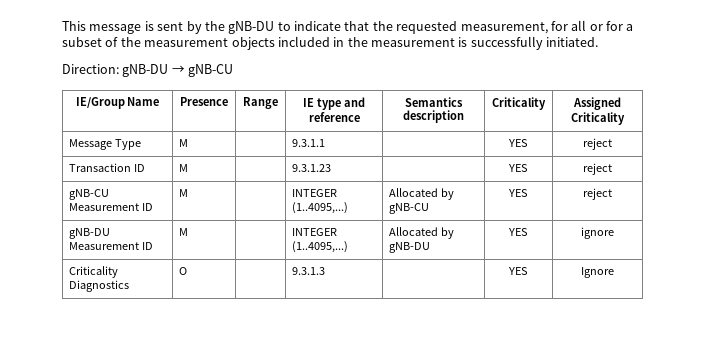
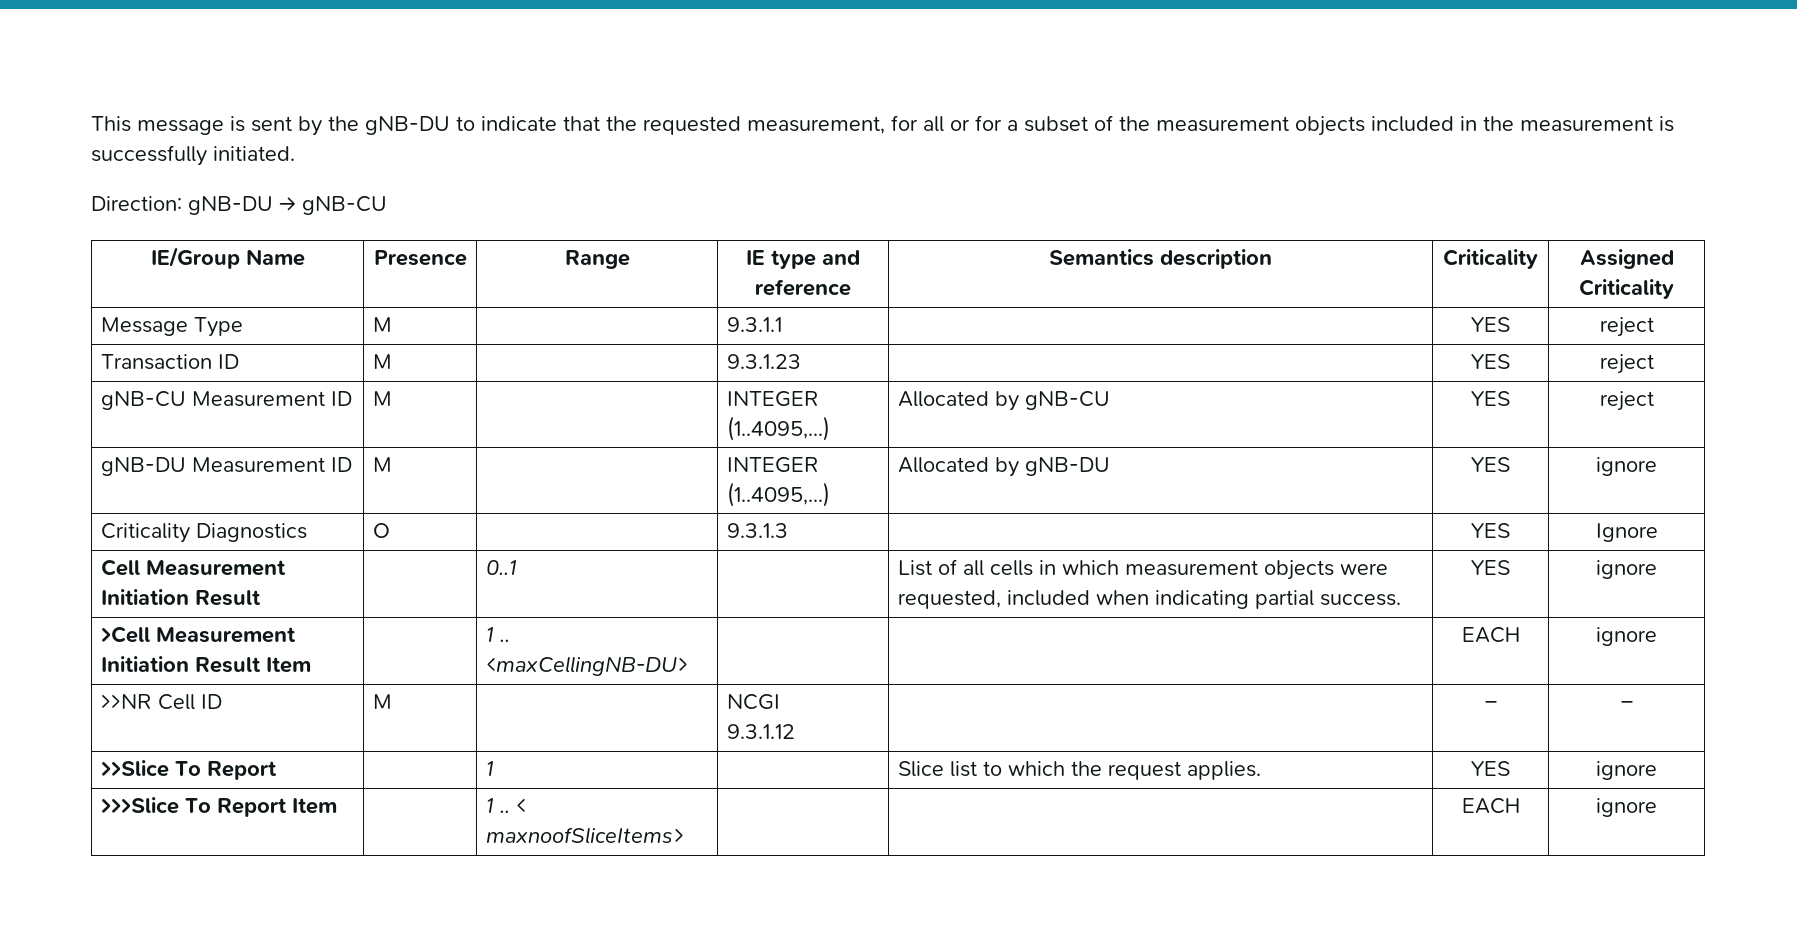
(614, 272) none -> [100,559,286,576] [100,589,261,606] [485,560,517,575] [897,559,1388,580] [897,590,1401,609] [1471,560,1510,575] [1596,560,1657,579] [100,626,296,643] [100,656,311,673] [485,627,510,642] [485,656,687,676] [1461,627,1520,643] [1596,627,1657,646] [100,694,222,710] [372,694,392,709] [726,694,780,710] [726,724,795,739] [1484,701,1497,709] [1620,701,1633,709] [100,760,277,780] [485,761,494,776] [897,761,1261,780] [1471,761,1510,776] [1596,761,1657,780] [100,797,337,817] [485,798,526,813] [485,827,683,844] [1461,798,1520,814] [1596,798,1657,817] // Cell Measurement Initiation Result | | 0..1 | | List of all cells in which measurement objects were requested, included when indicating partial success. | YES | ignore // >Cell Measurement Initiation Result Item | | 1 .. <maxCellingNB-DU> | | | EACH | ignore // >>NR Cell ID | M | | NCGI // 9.3.1.12 | | – | – // >>Slice To Report | | 1 | | Slice list to which the request applies. | YES | ignore // >>>Slice To Report Item | | 1 .. < maxnoofSliceItems> | | | EACH | ignore

